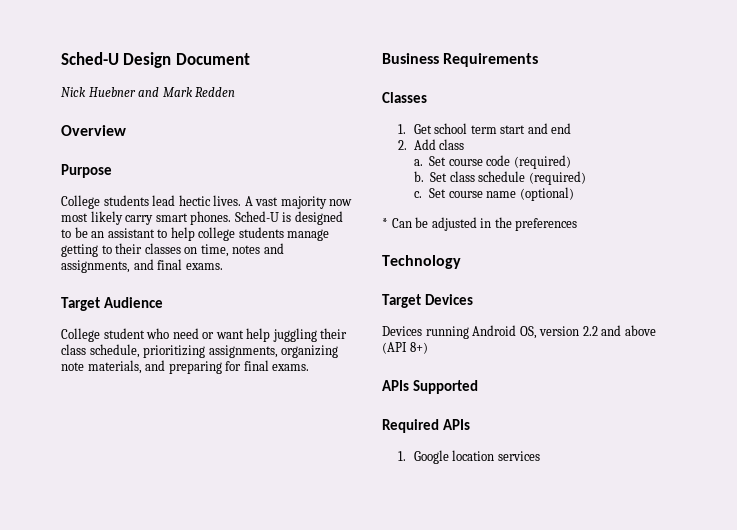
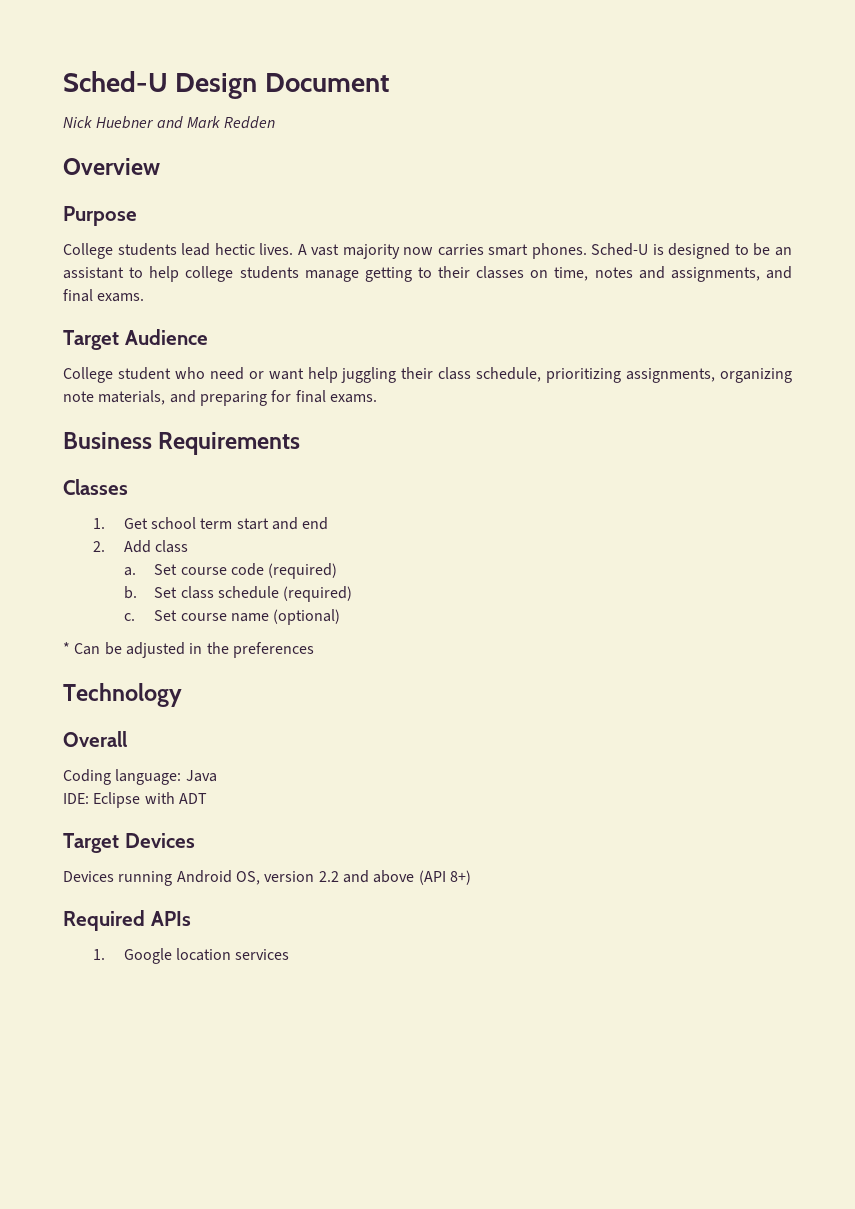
[61,211,154,225] most likely carry -> [437,244,484,256] carries
(461, 262) none -> [63,731,127,747] [63,769,217,785] [63,792,207,808] // Overall // Coding language: Java // IDE: Eclipse with ADT
[382,380,479,394] // APIs Supported -> (471, 877) none

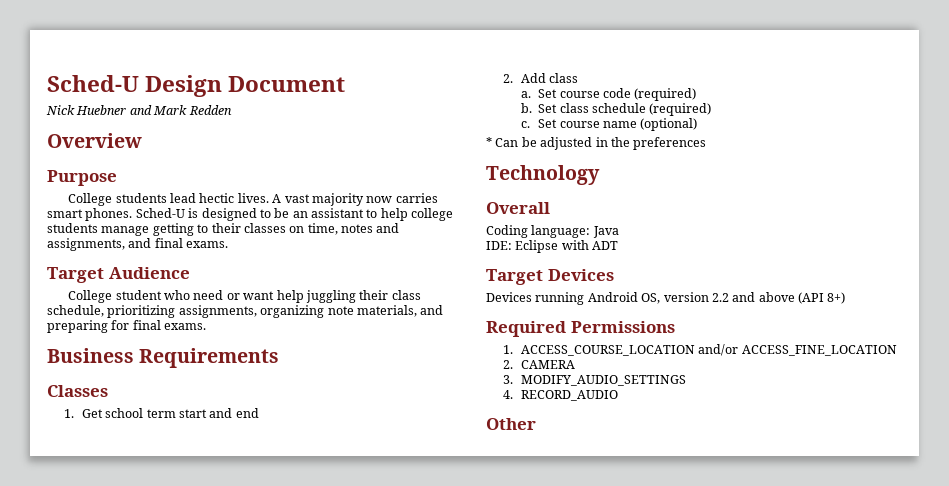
[150,911,191,926] [93,948,290,964] APIs // 1. Google location services -> [570,321,675,333] [503,344,897,356] [503,360,575,369] [503,375,686,386] [503,390,618,401] [486,418,536,430] Permissions // 1. ACCESS_COURSE_LOCATION and/or ACCESS_FINE_LOCATION // 2. CAMERA // 3. MODIFY_AUDIO_SETTINGS // 4. RECORD_AUDIO // Other

